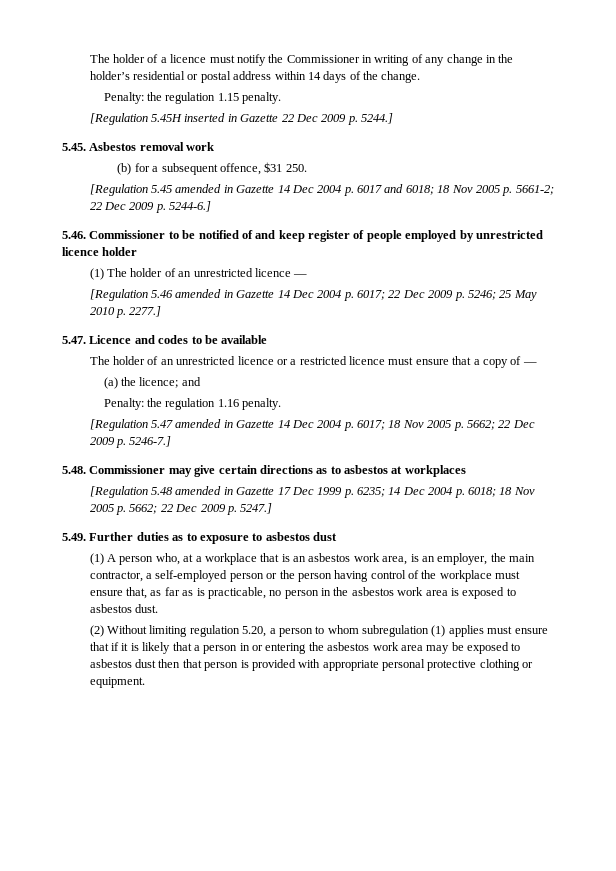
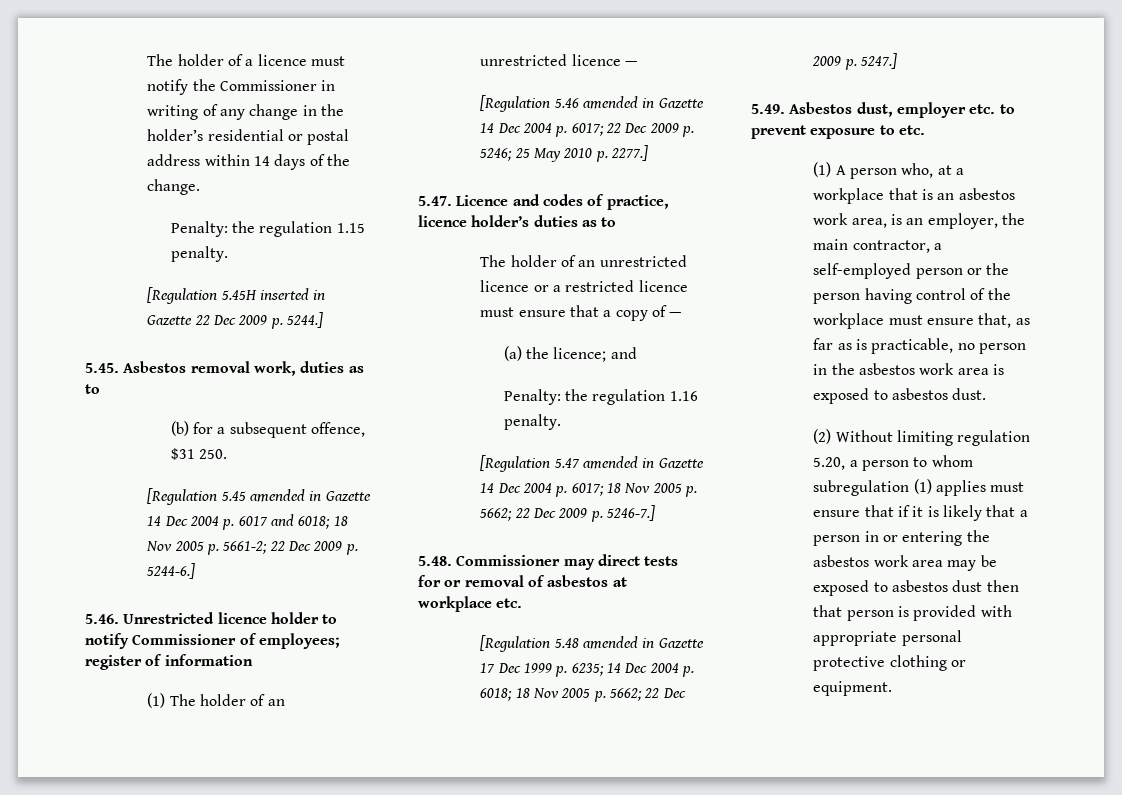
[186,142,215,151] work -> [253,361,364,376] [85,384,100,394] work, duties as to
[89,230,543,242] [62,247,138,256] Commissioner to be notified of and keep register of people employed by unrestricted licence holder -> [123,612,338,624] [85,633,340,649] [85,654,253,670] Unrestricted licence holder to notify Commissioner of employees; register of information
[191,335,268,344] to be available -> [587,194,669,210] [418,215,617,227] of practice, licence holder’s duties as to
[194,465,466,477] give certain directions as to asbestos at workplaces -> [597,554,679,566] [418,575,627,587] [418,596,523,612] direct tests for or removal of asbestos at workplace etc.
[89,532,337,544] Further duties as to exposure to asbestos dust -> [789,102,1015,118] [751,125,925,139] Asbestos dust, employer etc. to prevent exposure to etc.

